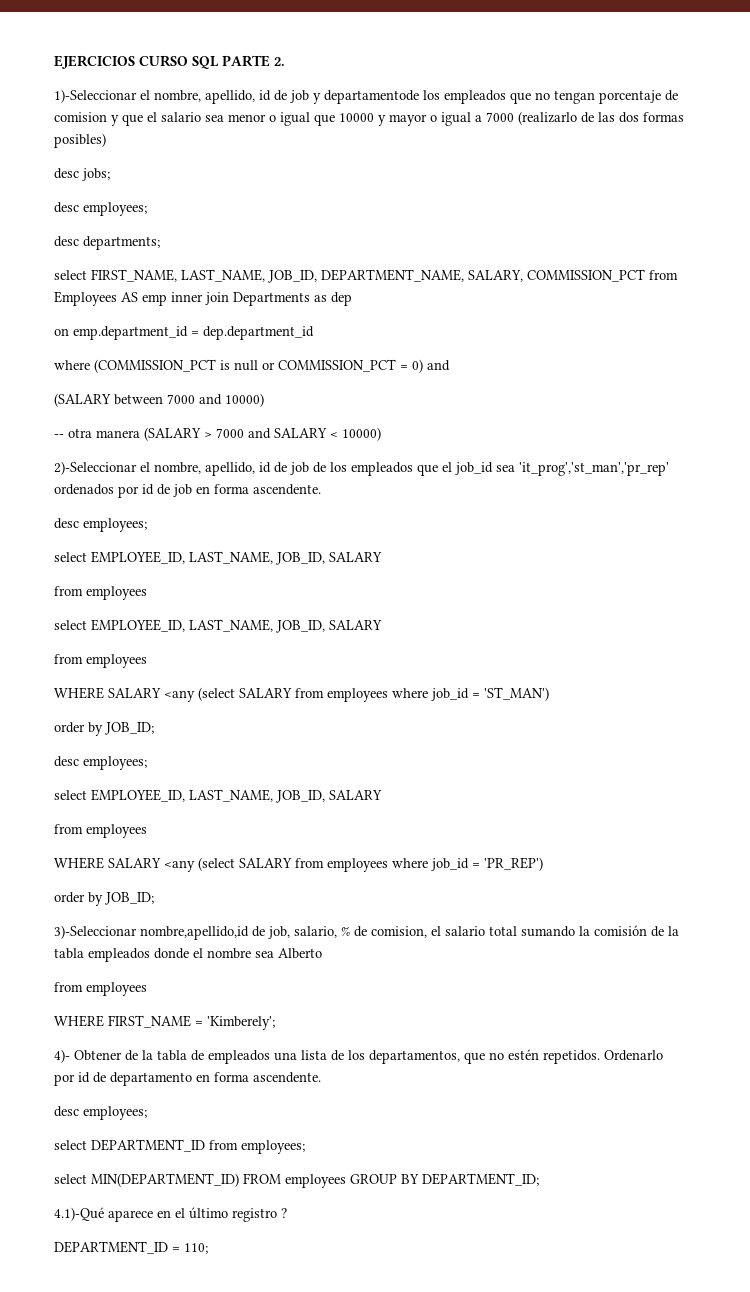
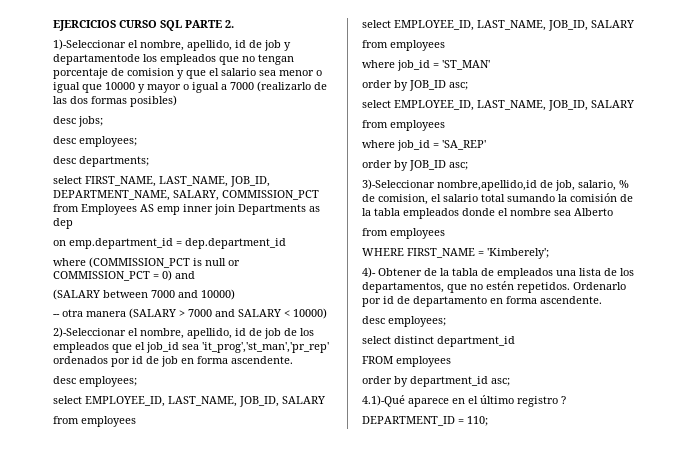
[54,687,549,702] [54,722,154,736] [54,756,147,770] [54,789,382,803] [54,824,147,838] [54,857,543,872] [54,892,154,906] WHERE SALARY <any (select SALARY from employees where job_id = 'ST_MAN') // order by JOB_ID; // desc employees; // select EMPLOYEE_ID, LAST_NAME, JOB_ID, SALARY // from employees // WHERE SALARY <any (select SALARY from employees where job_id = 'PR_REP') // order by JOB_ID; -> [362,60,490,71] [362,80,468,91] [362,100,634,111] [362,120,445,131] [362,140,486,151] [362,160,468,171] where job_id = 'ST_MAN' // order by JOB_ID asc; // select EMPLOYEE_ID, LAST_NAME, JOB_ID, SALARY // from employees // where job_id = 'SA_REP' // order by JOB_ID asc;
[91,1139,305,1154] [54,1173,539,1188] DEPARTMENT_ID from employees; // select MIN(DEPARTMENT_ID) FROM employees GROUP BY DEPARTMENT_ID; -> [394,336,515,347] [362,356,451,367] [362,376,510,387] distinct department_id // FROM employees // order by department_id asc;

